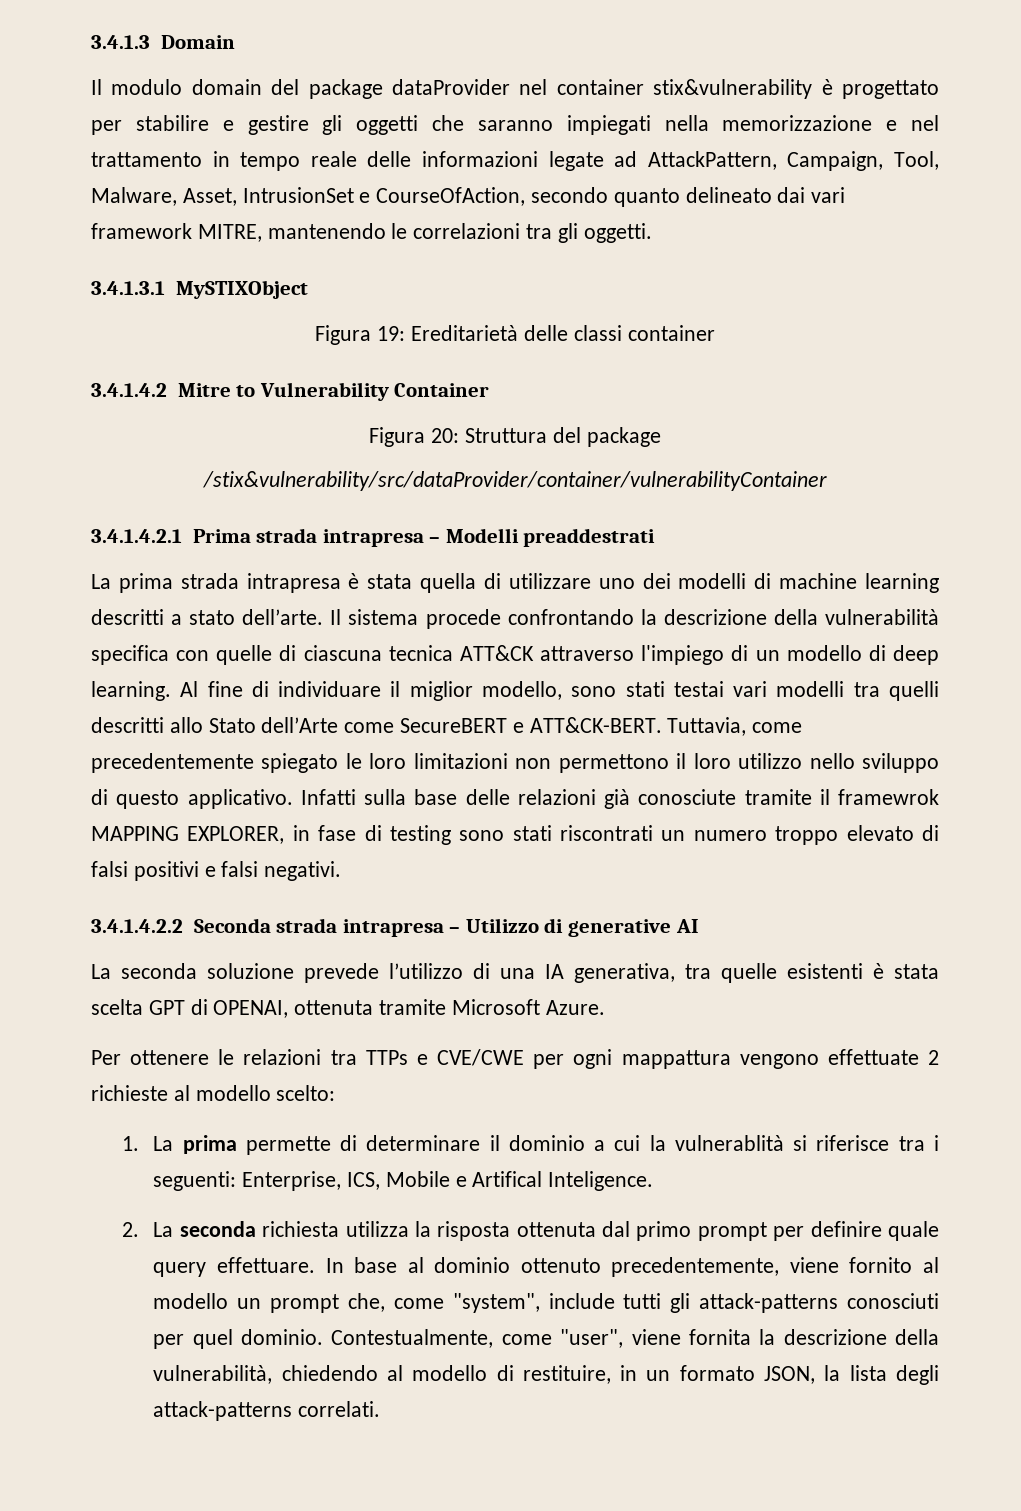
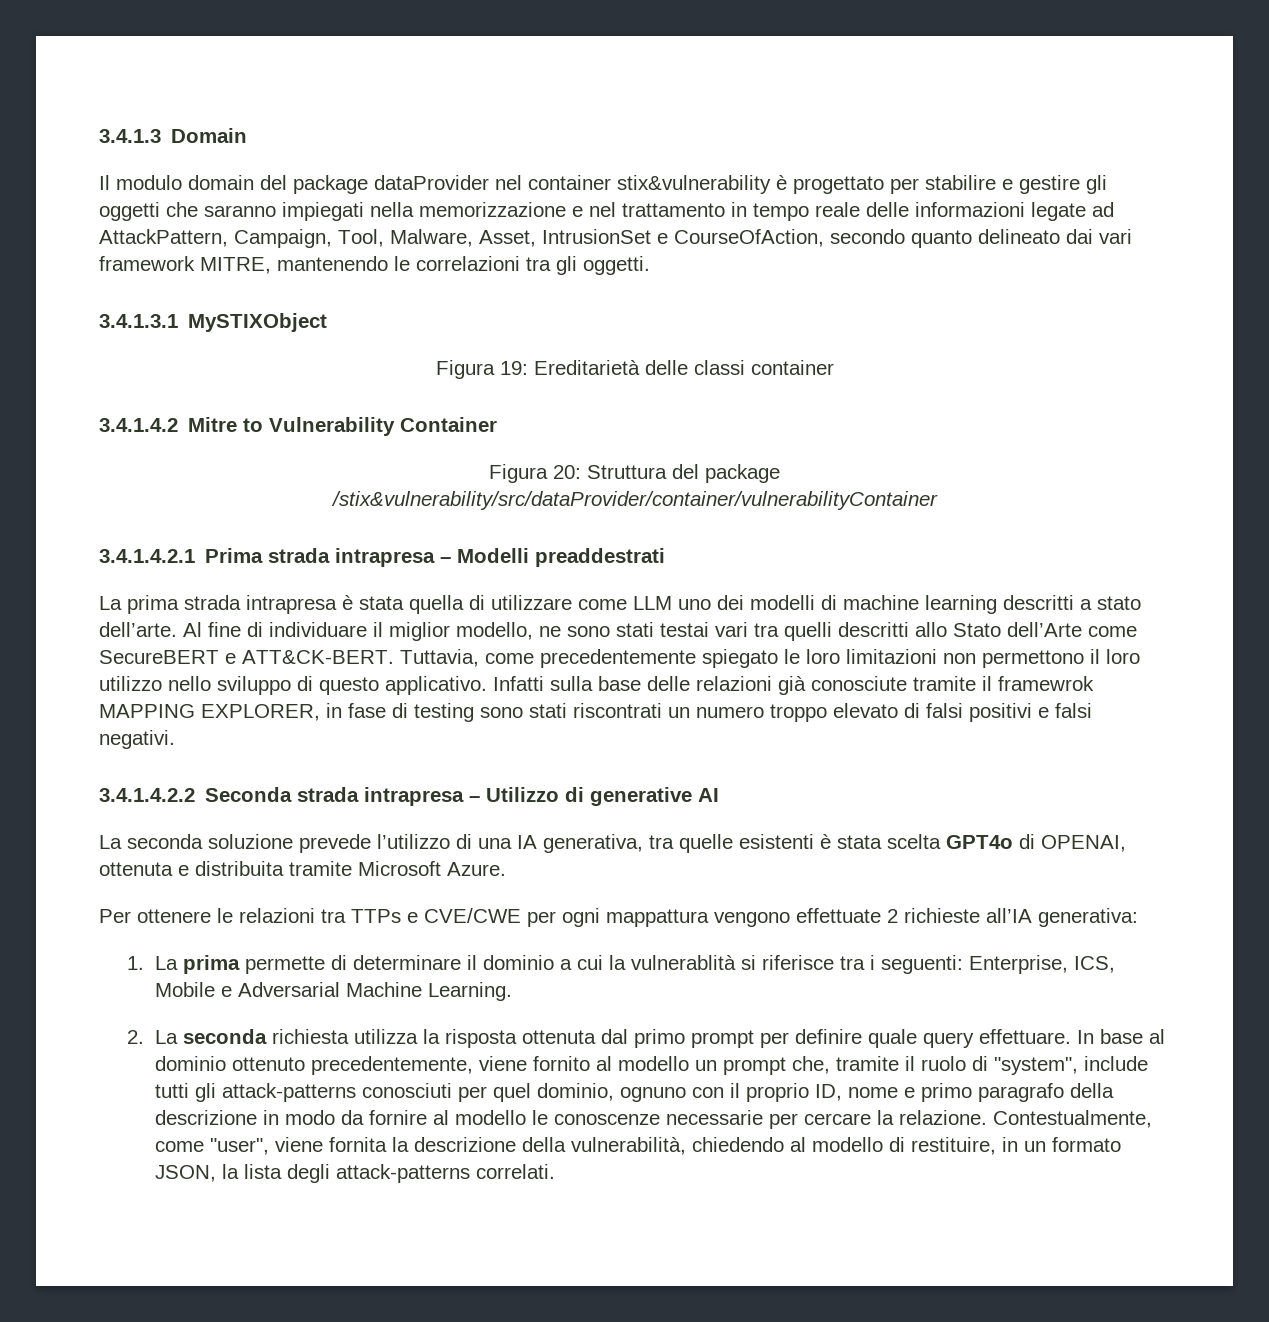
(591, 581) none -> [578,596,672,610] come LLM
[330,609,939,629] [91,645,940,665] [91,681,171,701] Il sistema procede confrontando la descrizione della vulnerabilità specifica con quelle di ciascuna tecnica ATT&CK attraverso l'impiego di un modello di deep learning. -> (177, 629) none
(562, 690) none -> [539,626,561,637] ne
[776,681,845,697] modelli -> (748, 629) none
[148,1000,185,1015] GPT -> [946,835,1013,849] GPT4o
(374, 1007) none -> [178,861,284,876] e distribuita
[173,1085,336,1101] al modello scelto: -> [986,908,1138,927] all’IA generativa:
[472,1171,654,1191] Artifical Inteligence. -> [237,982,512,1001] Adversarial Machine Learning.
[393,1298,444,1309] come -> [835,1056,988,1071] tramite il ruolo di
[241,1329,324,1345] dominio. -> [536,1083,1114,1102] [154,1110,987,1129] dominio, ognuno con il proprio ID, nome e primo paragrafo della descrizione in modo da fornire al modello le conoscenze necessarie per cercare la relazione.

